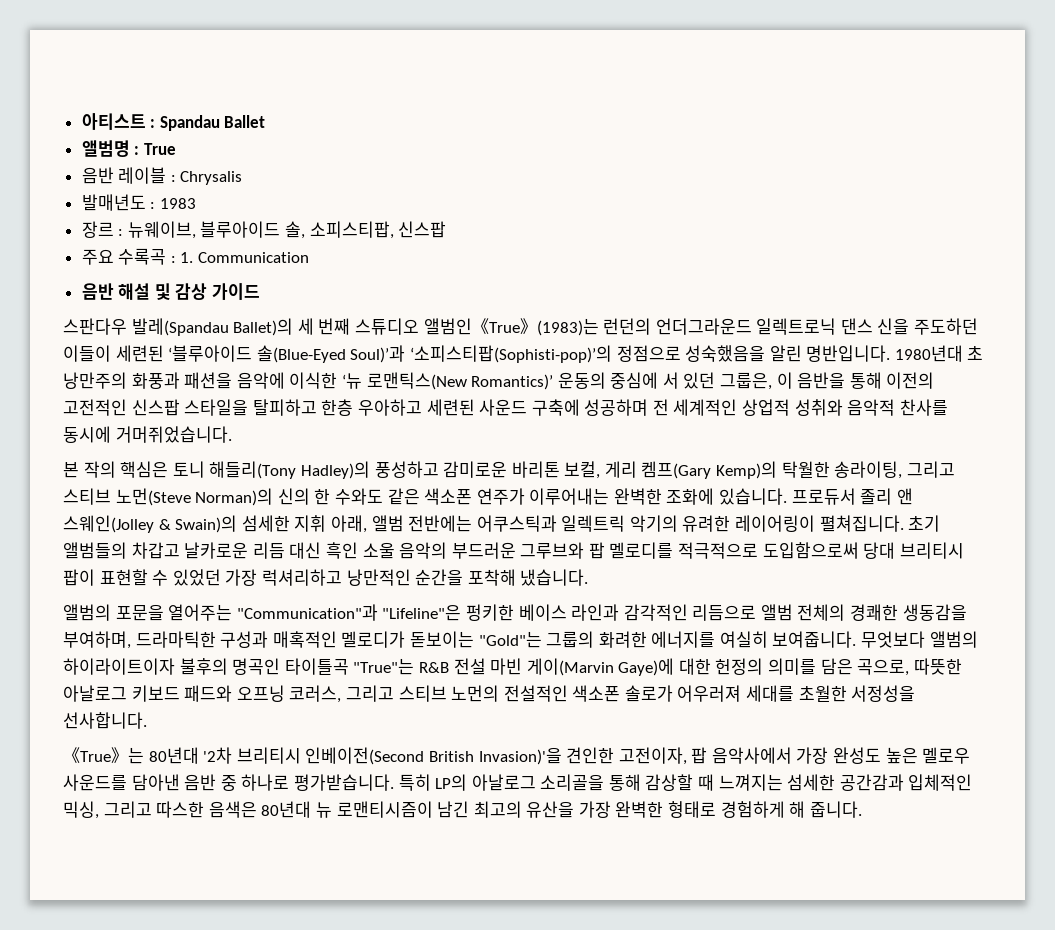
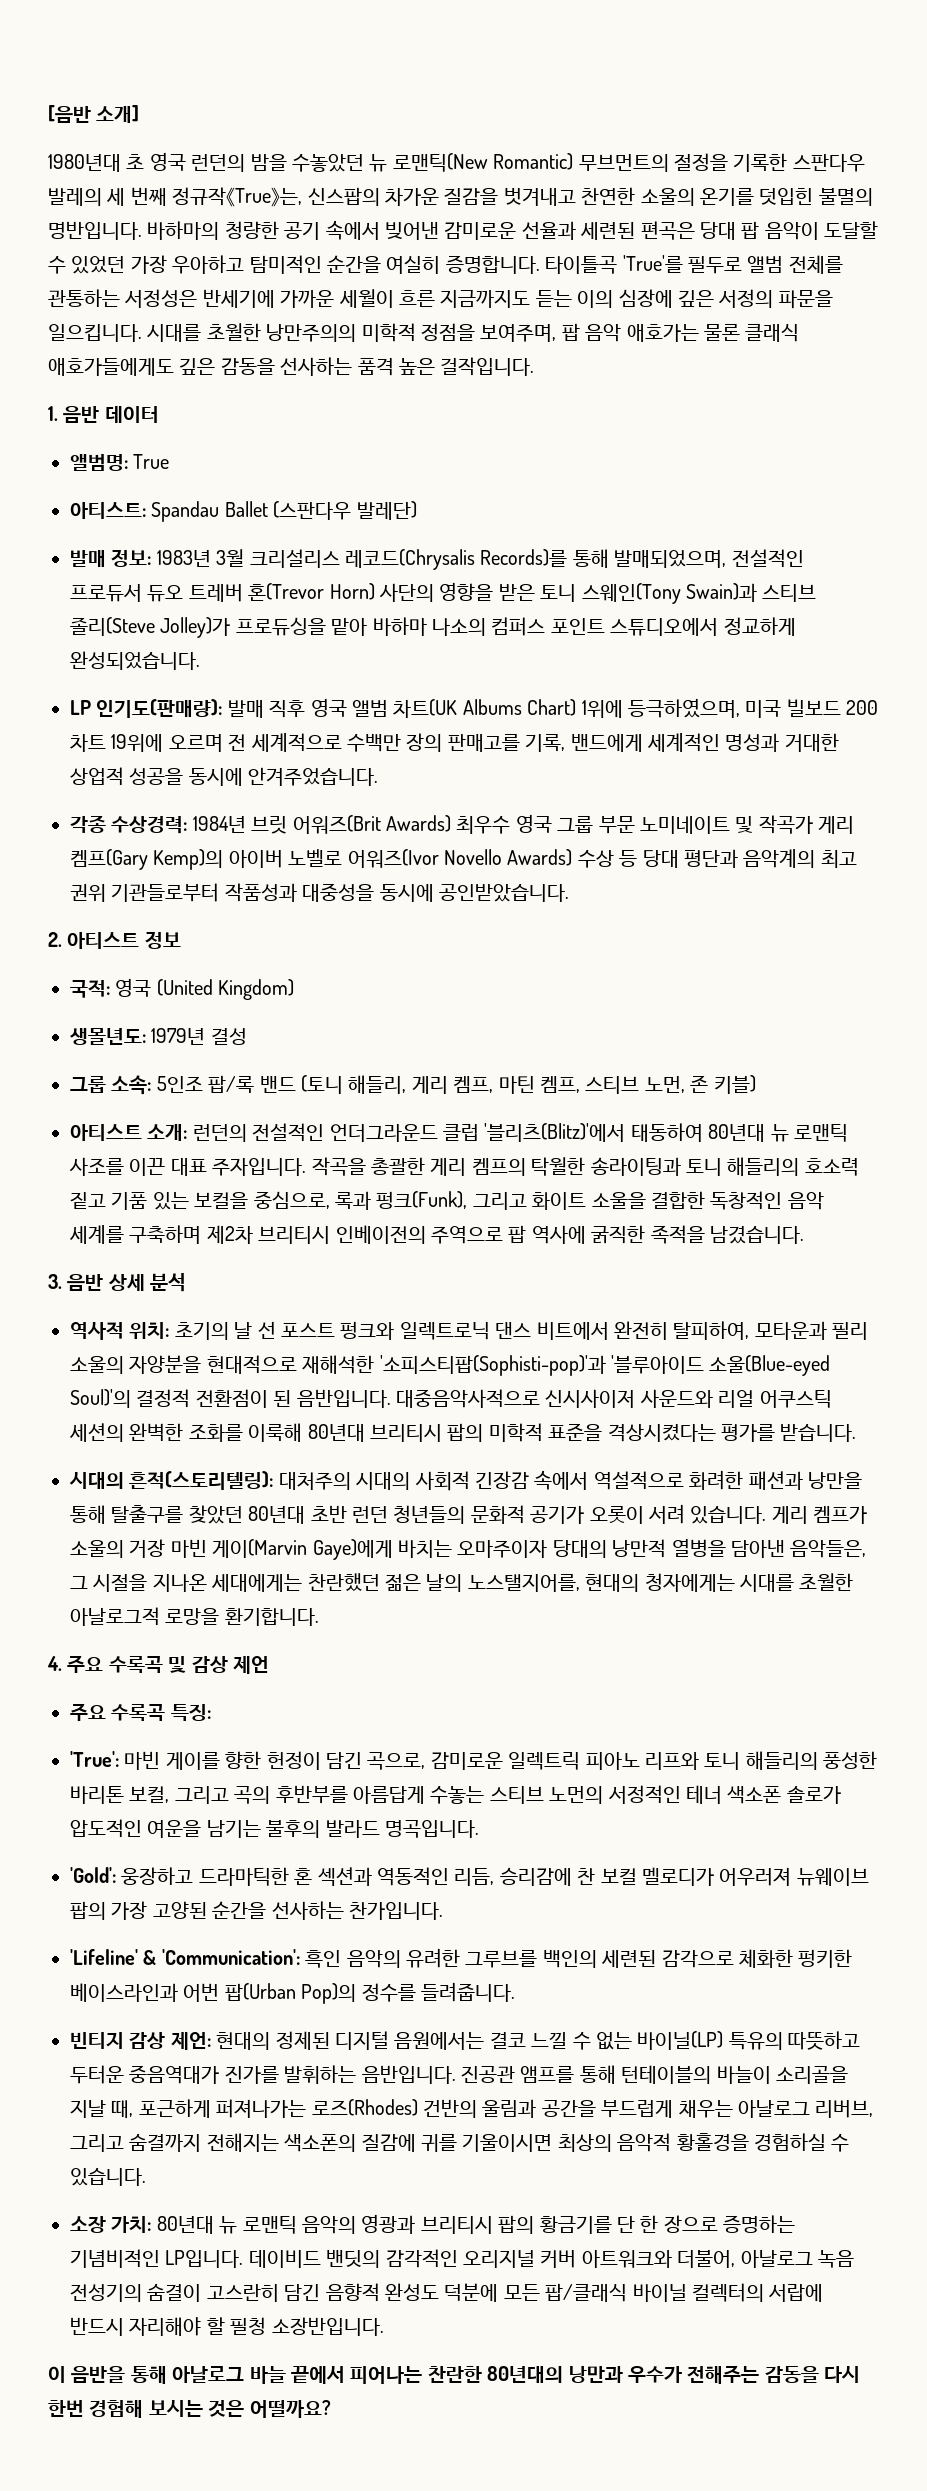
[81,113,266,131] [81,140,176,157] [81,167,243,185] [81,194,196,211] [81,221,447,239] [81,248,310,265] [81,283,261,300] [63,318,979,336] [63,345,984,363] [63,372,935,390] [63,399,948,416] [63,426,232,443] [63,461,955,479] [63,488,913,506] [63,515,941,533] [63,542,964,559] [63,569,589,586] [63,604,967,621] [63,631,978,649] [63,658,962,676] [63,685,916,703] [63,712,147,729] [63,747,971,765] [63,774,973,791] [63,801,862,819] 아티스트 : Spandau Ballet // 앨범명 : True // 음반 레이블 : Chrysalis // 발매년도 : 1983 // 장르 : 뉴웨이브, 블루아이드 솔, 소피스티팝, 신스팝 // 주요 수록곡 : 1. Communication // 음반 해설 및 감상 가이드 // 스판다우 발레(Spandau Ballet)의 세 번째 스튜디오 앨범인《True》(1983)는 런던의 언더그라운드 일렉트로닉 댄스 신을 주도하던 이들이 세련된 ‘블루아이드 솔(Blue-Eyed Soul)’과 ‘소피스티팝(Sophisti-pop)’의 정점으로 성숙했음을 알린 명반입니다. 1980년대 초 낭만주의 화풍과 패션을 음악에 이식한 ‘뉴 로맨틱스(New Romantics)’ 운동의 중심에 서 있던 그룹은, 이 음반을 통해 이전의 고전적인 신스팝 스타일을 탈피하고 한층 우아하고 세련된 사운드 구축에 성공하며 전 세계적인 상업적 성취와 음악적 찬사를 동시에 거머쥐었습니다. // 본 작의 핵심은 토니 해들리(Tony Hadley)의 풍성하고 감미로운 바리톤 보컬, 게리 켐프(Gary Kemp)의 탁월한 송라이팅, 그리고 스티브 노먼(Steve Norman)의 신의 한 수와도 같은 색소폰 연주가 이루어내는 완벽한 조화에 있습니다. 프로듀서 졸리 앤 스웨인(Jolley & Swain)의 섬세한 지휘 아래, 앨범 전반에는 어쿠스틱과 일렉트릭 악기의 유려한 레이어링이 펼쳐집니다. 초기 앨범들의 차갑고 날카로운 리듬 대신 흑인 소울 음악의 부드러운 그루브와 팝 멜로디를 적극적으로 도입함으로써 당대 브리티시 팝이 표현할 수 있었던 가장 럭셔리하고 낭만적인 순간을 포착해 냈습니다. // 앨범의 포문을 열어주는 "Communication"과 "Lifeline"은 펑키한 베이스 라인과 감각적인 리듬으로 앨범 전체의 경쾌한 생동감을 부여하며, 드라마틱한 구성과 매혹적인 멜로디가 돋보이는 "Gold"는 그룹의 화려한 에너지를 여실히 보여줍니다. 무엇보다 앨범의 하이라이트이자 불후의 명곡인 타이틀곡 "True"는 R&B 전설 마빈 게이(Marvin Gaye)에 대한 헌정의 의미를 담은 곡으로, 따뜻한 아날로그 키보드 패드와 오프닝 코러스, 그리고 스티브 노먼의 전설적인 색소폰 솔로가 어우러져 세대를 초월한 서정성을 선사합니다. // 《True》는 80년대 '2차 브리티시 인베이전(Second British Invasion)'을 견인한 고전이자, 팝 음악사에서 가장 완성도 높은 멜로우 사운드를 담아낸 음반 중 하나로 평가받습니다. 특히 LP의 아날로그 소리골을 통해 감상할 때 느껴지는 섬세한 공간감과 입체적인 믹싱, 그리고 따스한 음색은 80년대 뉴 로맨티시즘이 남긴 최고의 유산을 가장 완벽한 형태로 경험하게 해 줍니다. -> [48,105,140,123] [48,152,865,172] [48,187,873,207] [48,220,879,240] [48,255,843,274] [48,289,833,309] [48,323,800,342] [48,357,535,376] [48,406,159,423] [70,454,170,471] [70,501,417,522] [70,549,804,570] [70,582,817,604] [70,617,796,638] [70,651,200,670] [70,698,879,718] [70,733,839,752] [70,767,379,786] [70,814,855,834] [70,849,857,870] [70,883,569,902] [48,931,181,949] [70,978,295,1000] [69,1028,247,1045] [70,1075,756,1095] [70,1123,848,1142] [69,1157,859,1176] [70,1191,824,1210] [69,1225,804,1244] [48,1273,187,1292] [70,1321,869,1340] [70,1355,831,1376] [70,1389,832,1408] [69,1423,857,1442] [69,1470,862,1491] [70,1504,868,1524] [70,1539,867,1560] [70,1573,854,1592] [70,1607,319,1626] [47,1655,269,1674] [70,1703,211,1721] [70,1751,878,1770] [70,1785,841,1804] [70,1819,479,1838] [70,1867,869,1886] [70,1901,443,1920] [70,1948,853,1968] [70,1982,515,2004] [70,2031,861,2050] [70,2065,848,2084] [70,2099,874,2118] [70,2133,850,2152] [70,2168,146,2186] [70,2214,796,2234] [70,2249,854,2268] [70,2283,824,2302] [70,2317,384,2336] [48,2365,861,2384] [48,2400,331,2418] [음반 소개] // 1980년대 초 영국 런던의 밤을 수놓았던 뉴 로맨틱(New Romantic) 무브먼트의 절정을 기록한 스판다우 발레의 세 번째 정규작《True》는, 신스팝의 차가운 질감을 벗겨내고 찬연한 소울의 온기를 덧입힌 불멸의 명반입니다. 바하마의 청량한 공기 속에서 빚어낸 감미로운 선율과 세련된 편곡은 당대 팝 음악이 도달할 수 있었던 가장 우아하고 탐미적인 순간을 여실히 증명합니다. 타이틀곡 'True'를 필두로 앨범 전체를 관통하는 서정성은 반세기에 가까운 세월이 흐른 지금까지도 듣는 이의 심장에 깊은 서정의 파문을 일으킵니다. 시대를 초월한 낭만주의의 미학적 정점을 보여주며, 팝 음악 애호가는 물론 클래식 애호가들에게도 깊은 감동을 선사하는 품격 높은 걸작입니다. // 1. 음반 데이터 // 앨범명: True // 아티스트: Spandau Ballet (스판다우 발레단) // 발매 정보: 1983년 3월 크리설리스 레코드(Chrysalis Records)를 통해 발매되었으며, 전설적인 프로듀서 듀오 트레버 혼(Trevor Horn) 사단의 영향을 받은 토니 스웨인(Tony Swain)과 스티브 졸리(Steve Jolley)가 프로듀싱을 맡아 바하마 나소의 컴퍼스 포인트 스튜디오에서 정교하게 완성되었습니다. // LP 인기도(판매량): 발매 직후 영국 앨범 차트(UK Albums Chart) 1위에 등극하였으며, 미국 빌보드 200 차트 19위에 오르며 전 세계적으로 수백만 장의 판매고를 기록, 밴드에게 세계적인 명성과 거대한 상업적 성공을 동시에 안겨주었습니다. // 각종 수상경력: 1984년 브릿 어워즈(Brit Awards) 최우수 영국 그룹 부문 노미네이트 및 작곡가 게리 켐프(Gary Kemp)의 아이버 노벨로 어워즈(Ivor Novello Awards) 수상 등 당대 평단과 음악계의 최고 권위 기관들로부터 작품성과 대중성을 동시에 공인받았습니다. // 2. 아티스트 정보 // 국적: 영국 (United Kingdom) // 생몰년도: 1979년 결성 // 그룹 소속: 5인조 팝/록 밴드 (토니 해들리, 게리 켐프, 마틴 켐프, 스티브 노먼, 존 키블) // 아티스트 소개: 런던의 전설적인 언더그라운드 클럽 '블리츠(Blitz)'에서 태동하여 80년대 뉴 로맨틱 사조를 이끈 대표 주자입니다. 작곡을 총괄한 게리 켐프의 탁월한 송라이팅과 토니 해들리의 호소력 짙고 기품 있는 보컬을 중심으로, 록과 펑크(Funk), 그리고 화이트 소울을 결합한 독창적인 음악 세계를 구축하며 제2차 브리티시 인베이전의 주역으로 팝 역사에 굵직한 족적을 남겼습니다. // 3. 음반 상세 분석 // 역사적 위치: 초기의 날 선 포스트 펑크와 일렉트로닉 댄스 비트에서 완전히 탈피하여, 모타운과 필리 소울의 자양분을 현대적으로 재해석한 '소피스티팝(Sophisti-pop)'과 '블루아이드 소울(Blue-eyed Soul)'의 결정적 전환점이 된 음반입니다. 대중음악사적으로 신시사이저 사운드와 리얼 어쿠스틱 세션의 완벽한 조화를 이룩해 80년대 브리티시 팝의 미학적 표준을 격상시켰다는 평가를 받습니다. // 시대의 흔적(스토리텔링): 대처주의 시대의 사회적 긴장감 속에서 역설적으로 화려한 패션과 낭만을 통해 탈출구를 찾았던 80년대 초반 런던 청년들의 문화적 공기가 오롯이 서려 있습니다. 게리 켐프가 소울의 거장 마빈 게이(Marvin Gaye)에게 바치는 오마주이자 당대의 낭만적 열병을 담아낸 음악들은, 그 시절을 지나온 세대에게는 찬란했던 젊은 날의 노스탤지어를, 현대의 청자에게는 시대를 초월한 아날로그적 로망을 환기합니다. // 4. 주요 수록곡 및 감상 제언 // 주요 수록곡 특징: // 'True': 마빈 게이를 향한 헌정이 담긴 곡으로, 감미로운 일렉트릭 피아노 리프와 토니 해들리의 풍성한 바리톤 보컬, 그리고 곡의 후반부를 아름답게 수놓는 스티브 노먼의 서정적인 테너 색소폰 솔로가 압도적인 여운을 남기는 불후의 발라드 명곡입니다. // 'Gold': 웅장하고 드라마틱한 혼 섹션과 역동적인 리듬, 승리감에 찬 보컬 멜로디가 어우러져 뉴웨이브 팝의 가장 고양된 순간을 선사하는 찬가입니다. // 'Lifeline' & 'Communication': 흑인 음악의 유려한 그루브를 백인의 세련된 감각으로 체화한 펑키한 베이스라인과 어번 팝(Urban Pop)의 정수를 들려줍니다. // 빈티지 감상 제언: 현대의 정제된 디지털 음원에서는 결코 느낄 수 없는 바이닐(LP) 특유의 따뜻하고 두터운 중음역대가 진가를 발휘하는 음반입니다. 진공관 앰프를 통해 턴테이블의 바늘이 소리골을 지날 때, 포근하게 퍼져나가는 로즈(Rhodes) 건반의 울림과 공간을 부드럽게 채우는 아날로그 리버브, 그리고 숨결까지 전해지는 색소폰의 질감에 귀를 기울이시면 최상의 음악적 황홀경을 경험하실 수 있습니다. // 소장 가치: 80년대 뉴 로맨틱 음악의 영광과 브리티시 팝의 황금기를 단 한 장으로 증명하는 기념비적인 LP입니다. 데이비드 밴딧의 감각적인 오리지널 커버 아트워크와 더불어, 아날로그 녹음 전성기의 숨결이 고스란히 담긴 음향적 완성도 덕분에 모든 팝/클래식 바이닐 컬렉터의 서랍에 반드시 자리해야 할 필청 소장반입니다. // 이 음반을 통해 아날로그 바늘 끝에서 피어나는 찬란한 80년대의 낭만과 우수가 전해주는 감동을 다시 한번 경험해 보시는 것은 어떨까요?

